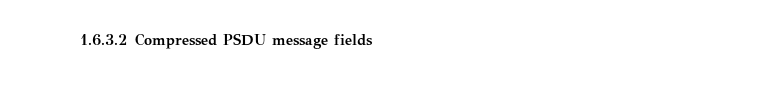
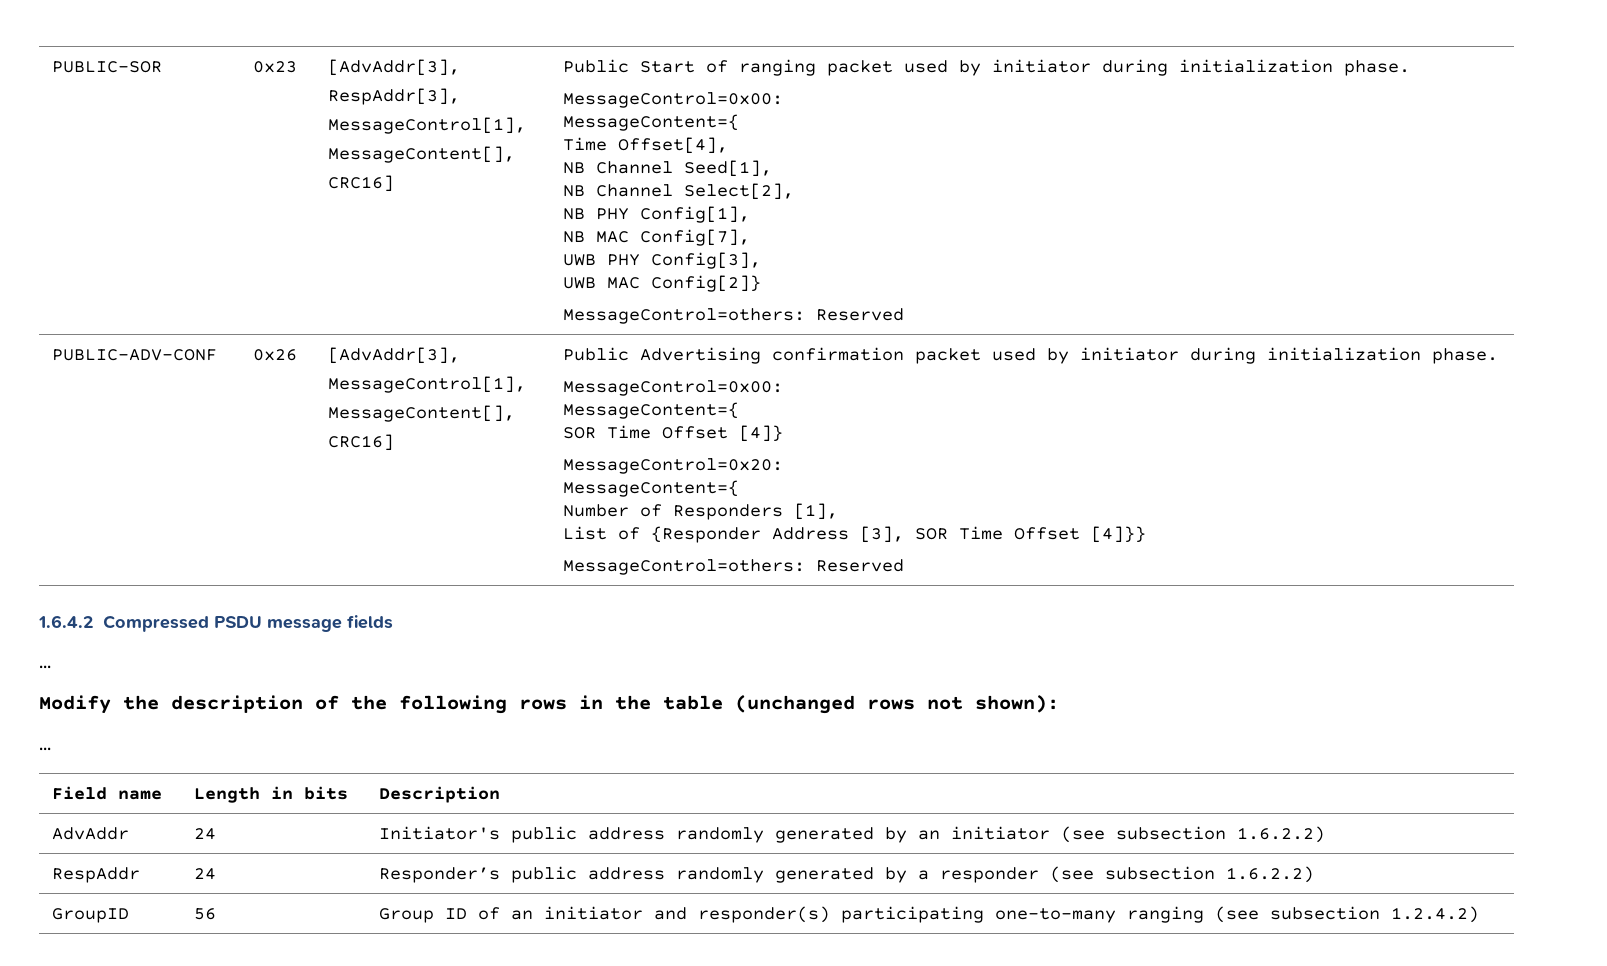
[80,33,373,49] 1.6.3.2 Compressed PSDU message fields -> [52,61,163,73] [253,61,298,73] [328,59,461,76] [328,88,461,105] [328,117,527,134] [328,146,516,163] [328,175,395,192] [563,59,1411,76] [563,92,784,108] [563,114,740,131] [563,137,729,154] [563,160,773,177] [563,183,795,200] [563,206,751,223] [563,229,751,246] [563,252,762,269] [563,275,762,292] [563,308,905,324] [52,349,218,361] [253,349,298,361] [328,347,461,364] [328,376,527,393] [328,405,516,422] [328,434,395,451] [563,347,1499,364] [563,380,784,396] [563,402,740,419] [563,425,784,442] [563,458,784,474] [563,480,740,497] [563,503,839,520] [563,526,1147,543] [563,559,905,575] [38,615,394,632] [39,665,51,669] [39,695,1059,714] [39,747,51,751] [52,786,163,800] [194,786,349,803] [379,786,501,803] [52,827,130,840] [194,828,217,840] [379,826,1326,843] [52,867,141,883] [194,868,217,880] [379,866,1315,883] [52,908,130,923] [194,908,217,920] [379,906,1480,923] PUBLIC-SOR | 0x23 | [AdvAddr[3], // RespAddr[3], // MessageControl[1], // MessageContent[], // CRC16] | Public Start of ranging packet used by initiator during initialization phase. // MessageControl=0x00: // MessageContent={ // Time Offset[4], // NB Channel Seed[1], // NB Channel Select[2], // NB PHY Config[1], // NB MAC Config[7], // UWB PHY Config[3], // UWB MAC Config[2]} // MessageControl=others: Reserved // PUBLIC-ADV-CONF | 0x26 | [AdvAddr[3], // MessageControl[1], // MessageContent[], // CRC16] | Public Advertising confirmation packet used by initiator during initialization phase. // MessageControl=0x00: // MessageContent={ // SOR Time Offset [4]} // MessageControl=0x20: // MessageContent={ // Number of Responders [1], // List of {Responder Address [3], SOR Time Offset [4]}} // MessageControl=others: Reserved // 1.6.4.2 Compressed PSDU message fields // … // Modify the description of the following rows in the table (unchanged rows not shown): // … // Field name | Length in bits | Description // AdvAddr | 24 | Initiator's public address randomly generated by an initiator (see subsection 1.6.2.2) // RespAddr | 24 | Responder’s public address randomly generated by a responder (see subsection 1.6.2.2) // GroupID | 56 | Group ID of an initiator and responder(s) participating one-to-many ranging (see subsection 1.2.4.2)

